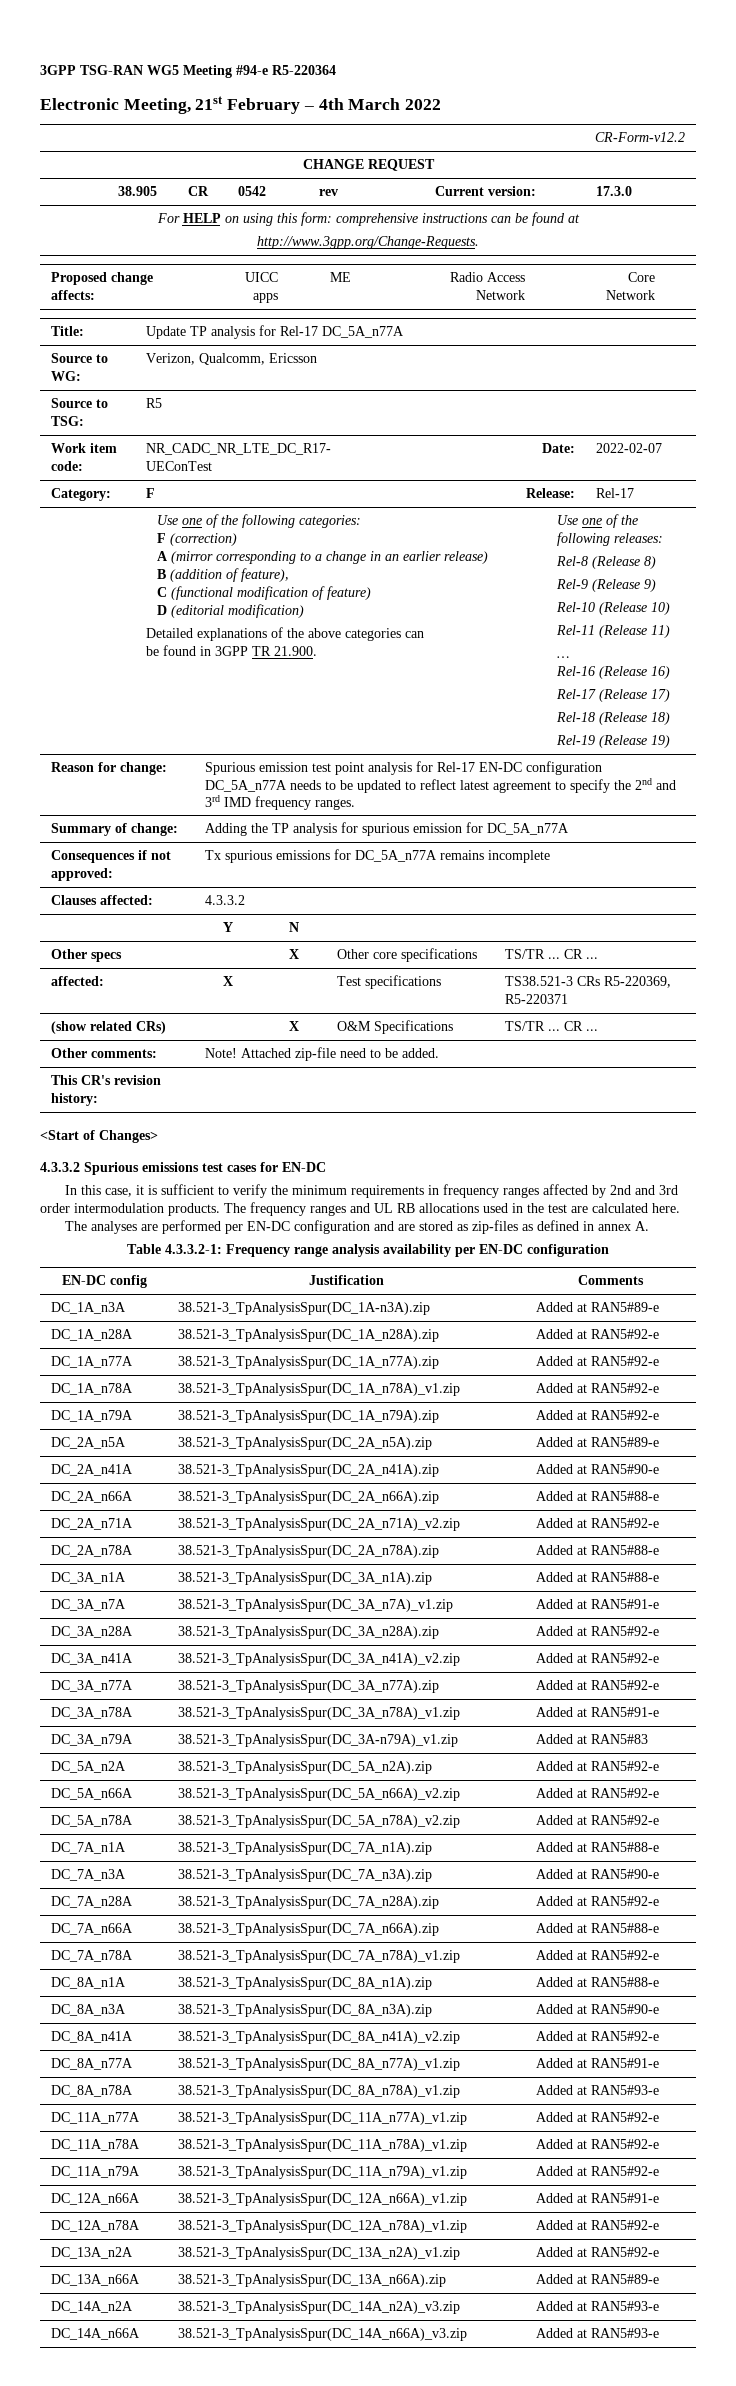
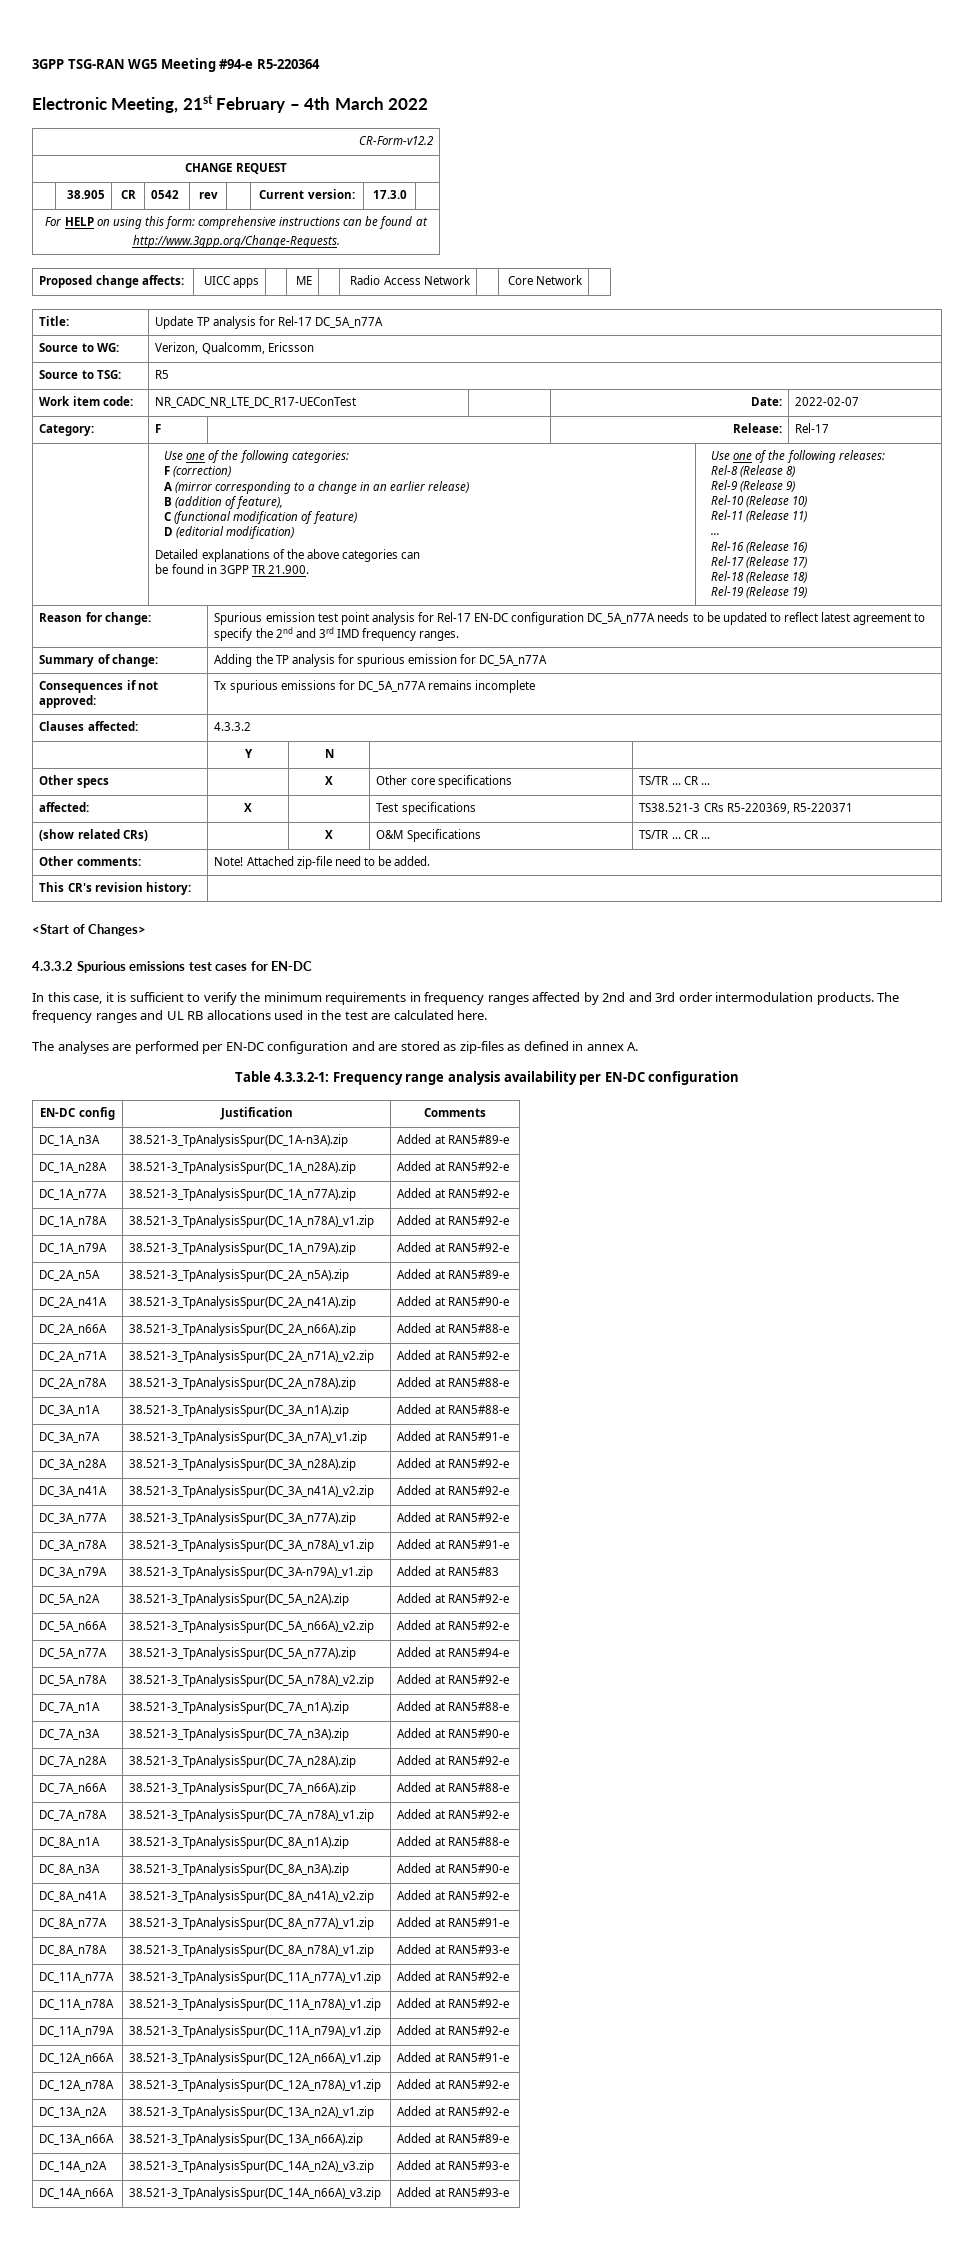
(660, 1793) none -> [39,1648,108,1659] [129,1647,357,1660] [397,1647,509,1657] // DC_5A_n77A | 38.521-3_TpAnalysisSpur(DC_5A_n77A).zip | Added at RAN5#94-e

